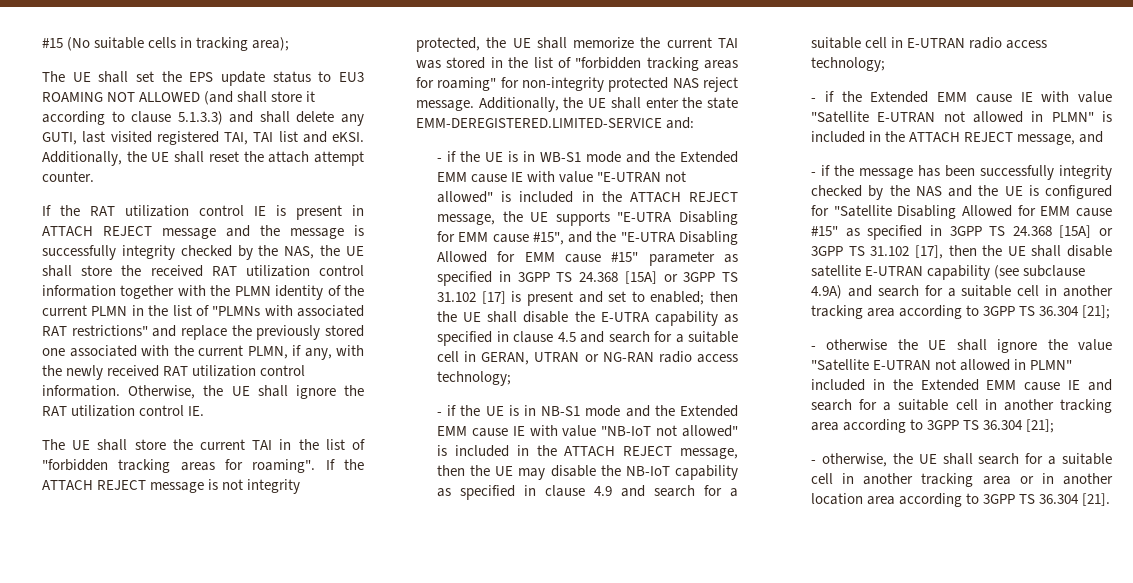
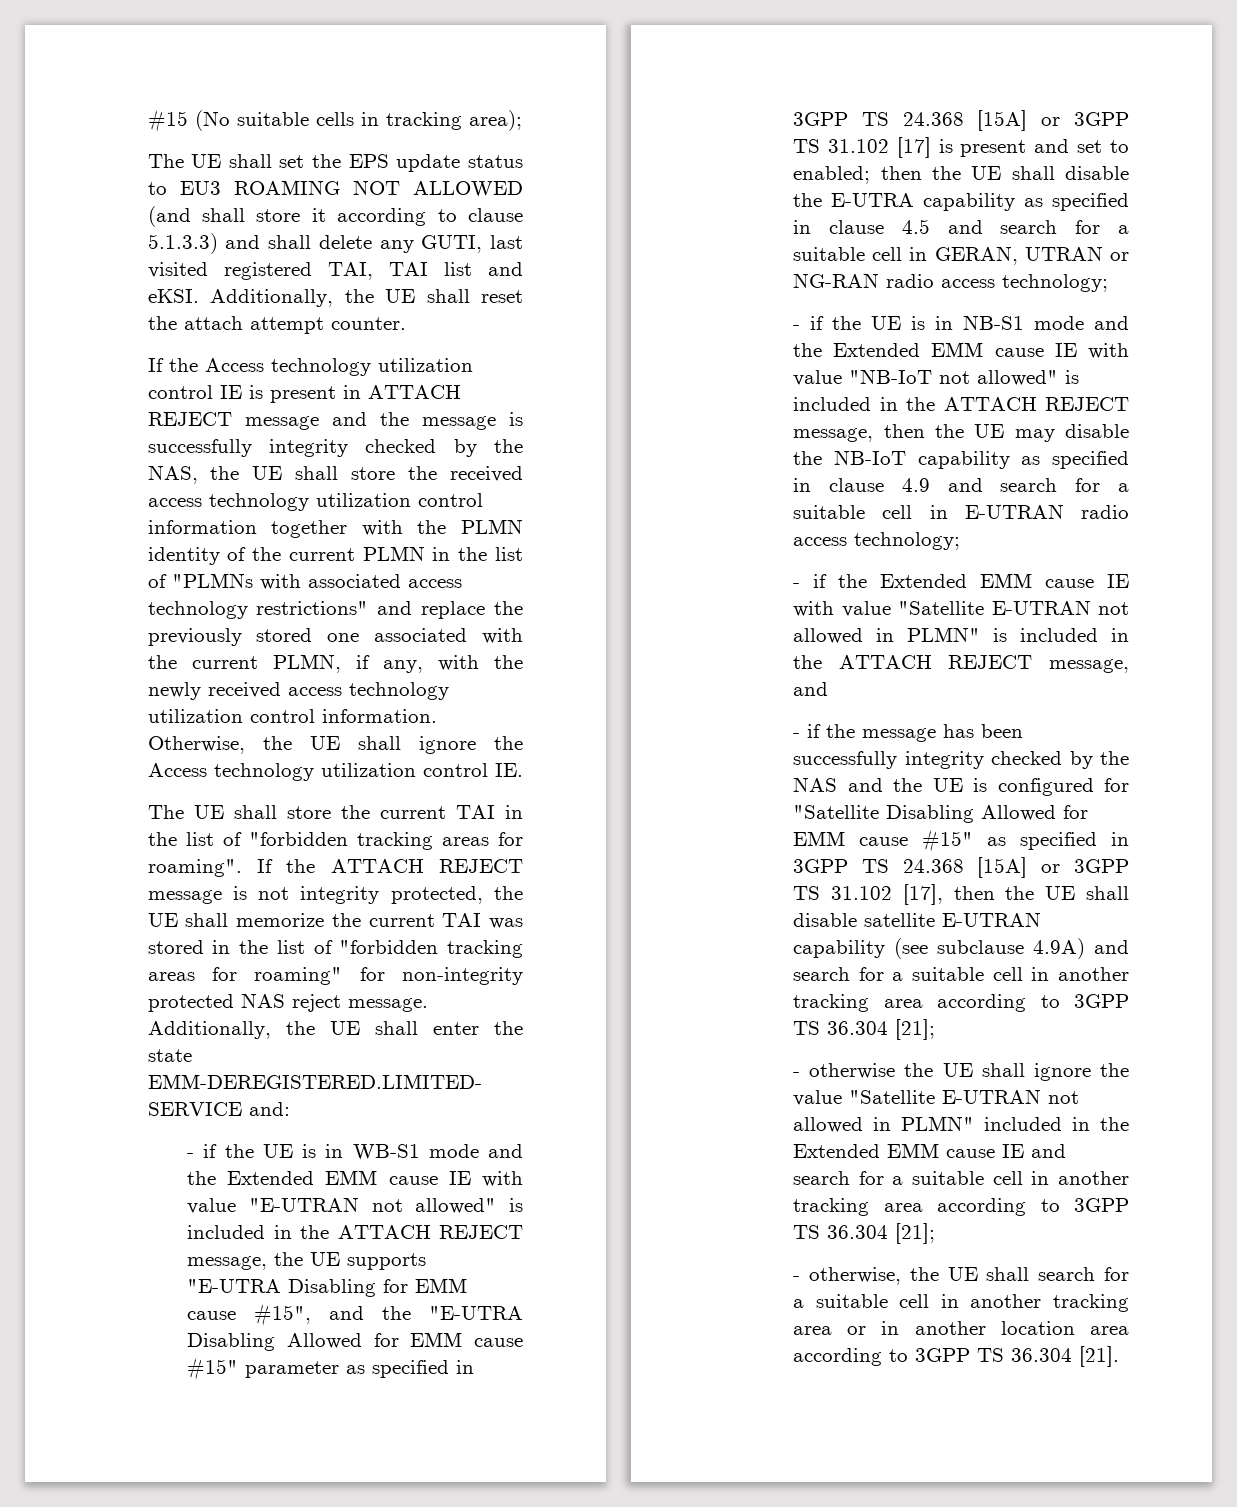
[90,206,116,216] RAT -> [204,358,371,376] Access technology
[211,266,237,276] RAT -> [147,493,309,511] access technology
[42,326,68,336] RAT -> [407,579,462,588] [147,601,248,619] access technology
[163,366,189,376] RAT -> [287,682,449,700] access technology
[42,406,68,416] RAT -> [147,763,314,781] Access technology

